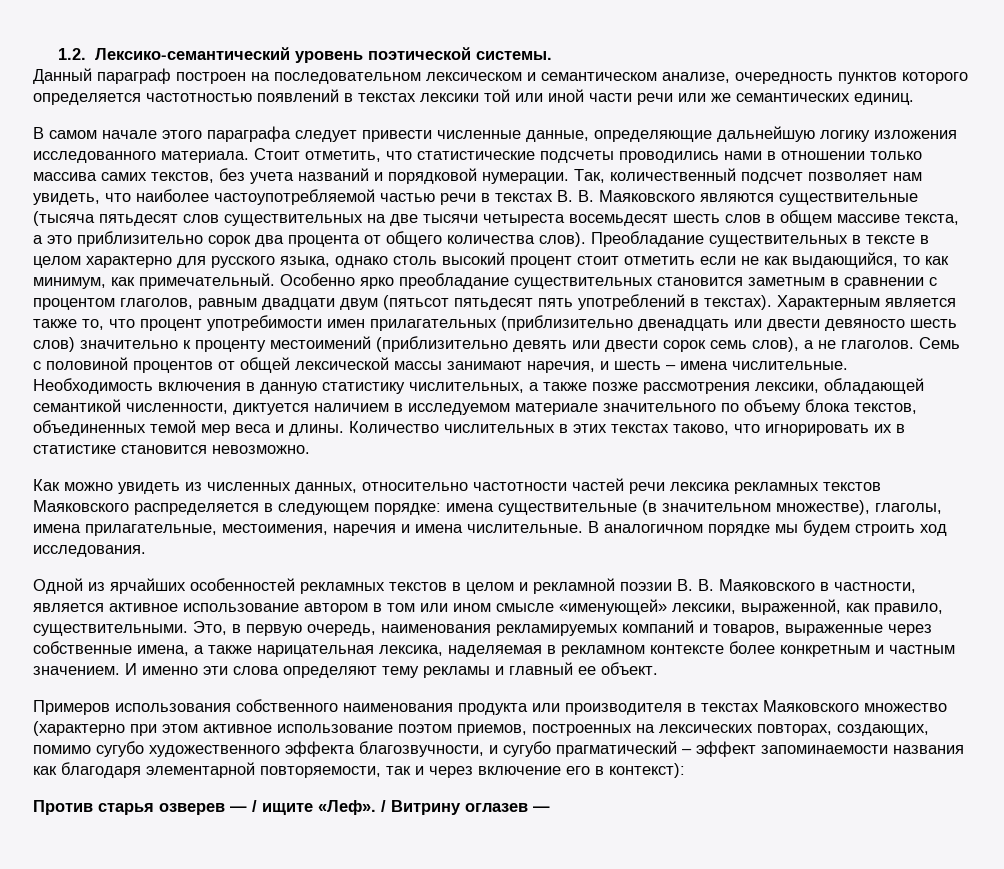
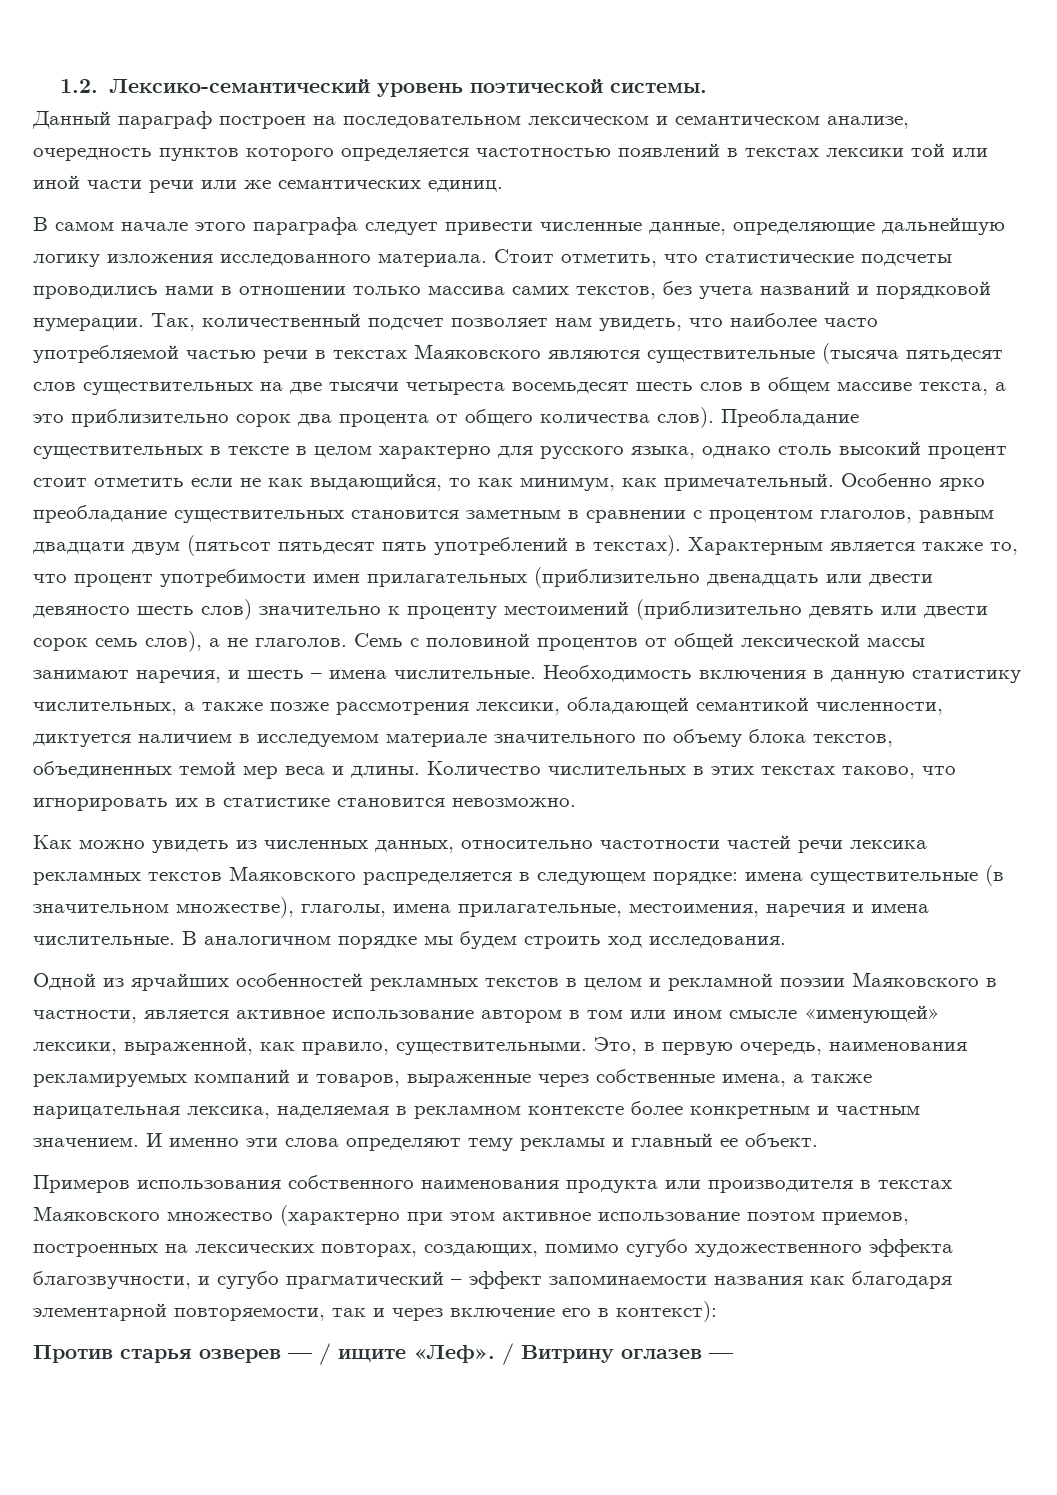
[214,189,375,205] частоупотребляемой -> [824,318,878,327] [33,345,179,363] часто употребляемой
[557,190,594,202] В. В. -> (407, 354) none
[677,579,714,591] В. В. -> (845, 982) none

